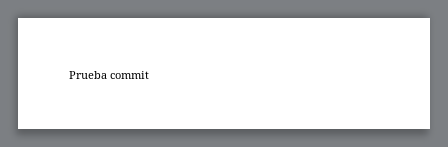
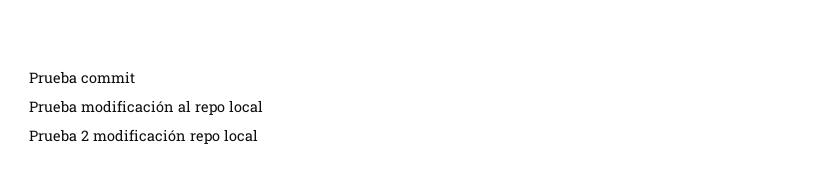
(149, 75) none -> [29,100,263,115] [29,129,258,144] // Prueba modificación al repo local // Prueba 2 modificación repo local

